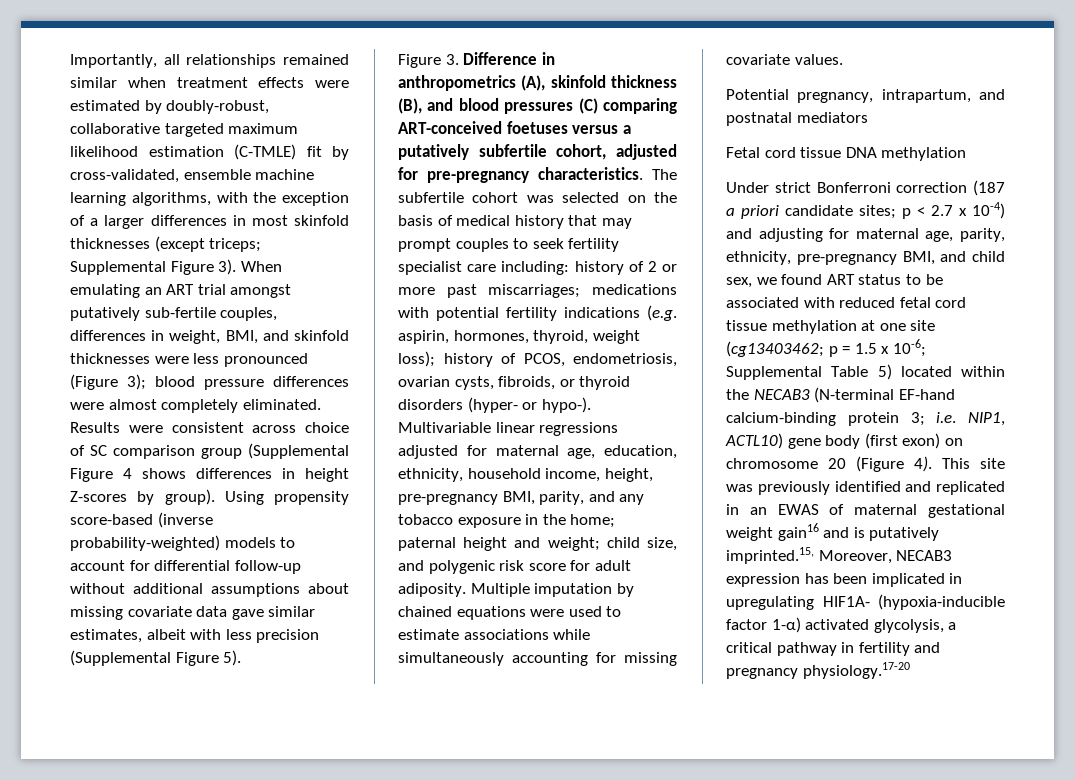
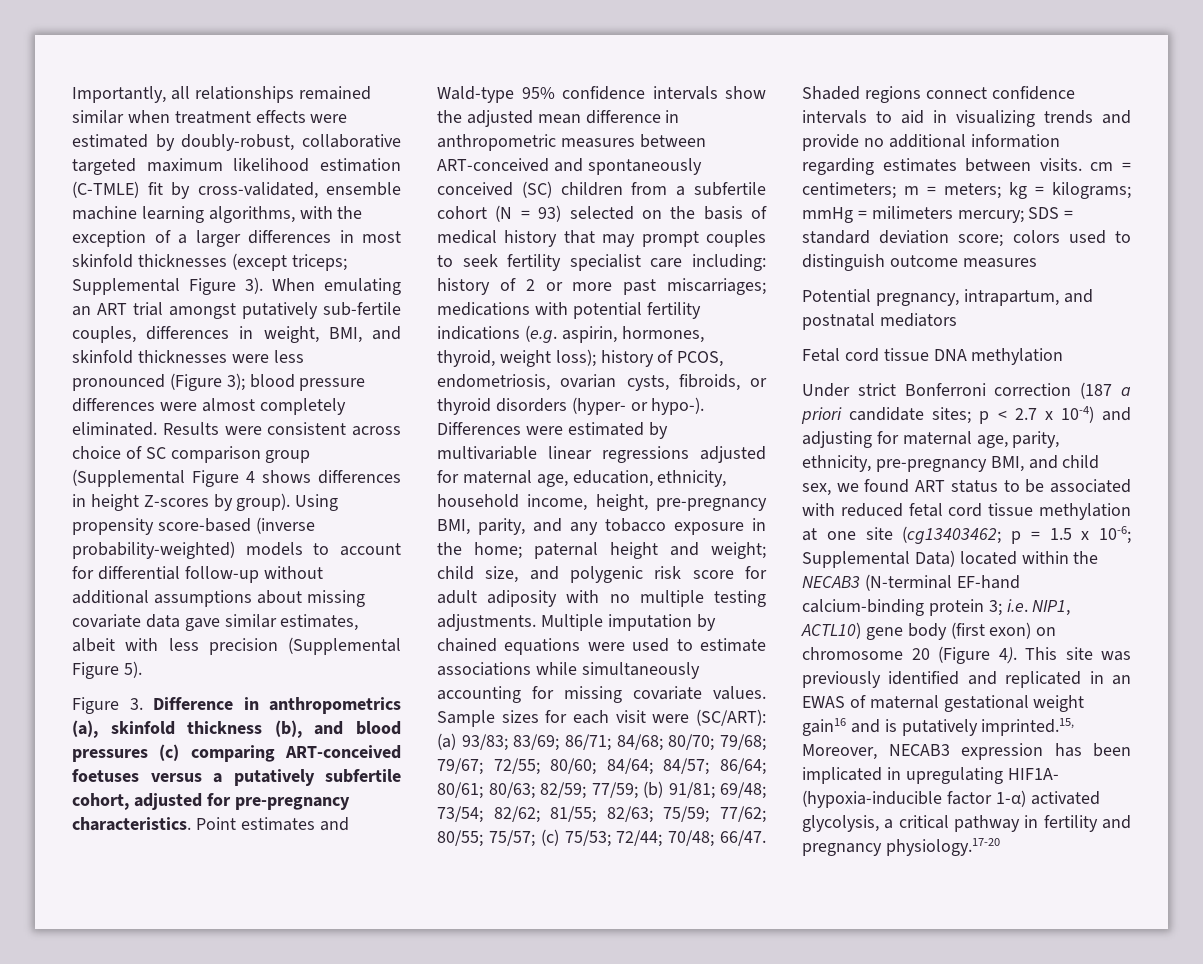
[521,75,546,91] (A), -> [72,720,98,738] (a),
[398,98,422,114] (B), -> [274,720,302,738] (b),
[578,98,598,114] (C) -> [159,744,180,761] (c)
[652,169,677,180] [398,192,554,203] The subfertile cohort was -> [195,817,349,831] [437,86,766,103] [437,110,680,127] [437,134,706,151] [437,158,702,175] [437,181,766,198] [437,205,562,222] Point estimates and Wald-type 95% confidence intervals show the adjusted mean difference in anthropometric measures between ART-conceived and spontaneously conceived (SC) children from a subfertile cohort (N = 93)
[398,422,491,433] Multivariable -> [437,422,668,439] [437,446,537,460] Differences were estimated by multivariable
[398,583,466,597] adiposity. -> [487,590,766,607] [437,614,536,631] adiposity with no multiple testing adjustments.
(843, 59) none -> [437,709,766,727] [437,733,766,751] [437,758,766,775] [437,781,766,799] [437,806,766,823] [437,829,766,847] [802,86,1075,103] [802,110,1131,127] [802,134,1060,151] [802,158,1131,175] [802,182,1131,199] [802,206,1074,223] [802,230,1131,247] [802,254,1037,271] Sample sizes for each visit were (SC/ART): (a) 93/83; 83/69; 86/71; 84/68; 80/70; 79/68; 79/67; 72/55; 80/60; 84/64; 84/57; 86/64; 80/61; 80/63; 82/59; 77/59; (b) 91/81; 69/48; 73/54; 82/62; 81/55; 82/63; 75/59; 77/62; 80/55; 75/57; (c) 75/53; 72/44; 70/48; 66/47. Shaded regions connect confidence intervals to aid in visualizing trends and provide no additional information regarding estimates between visits. cm = centimeters; m = meters; kg = kilograms; mmHg = milimeters mercury; SDS = standard deviation score; colors used to distinguish outcome measures
[831,364,892,380] Table 5) -> [914,550,955,567] Data)

